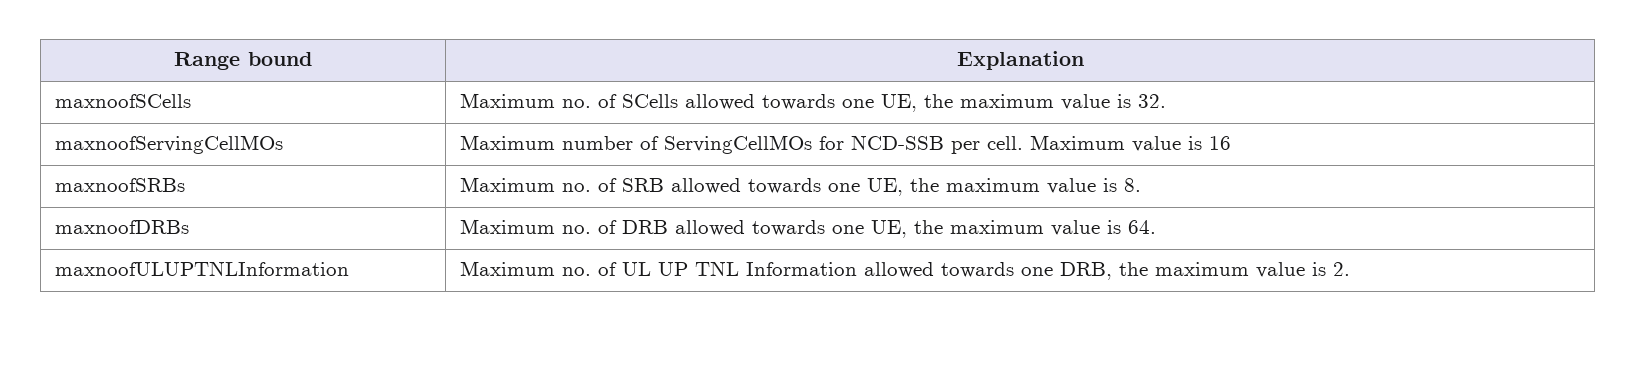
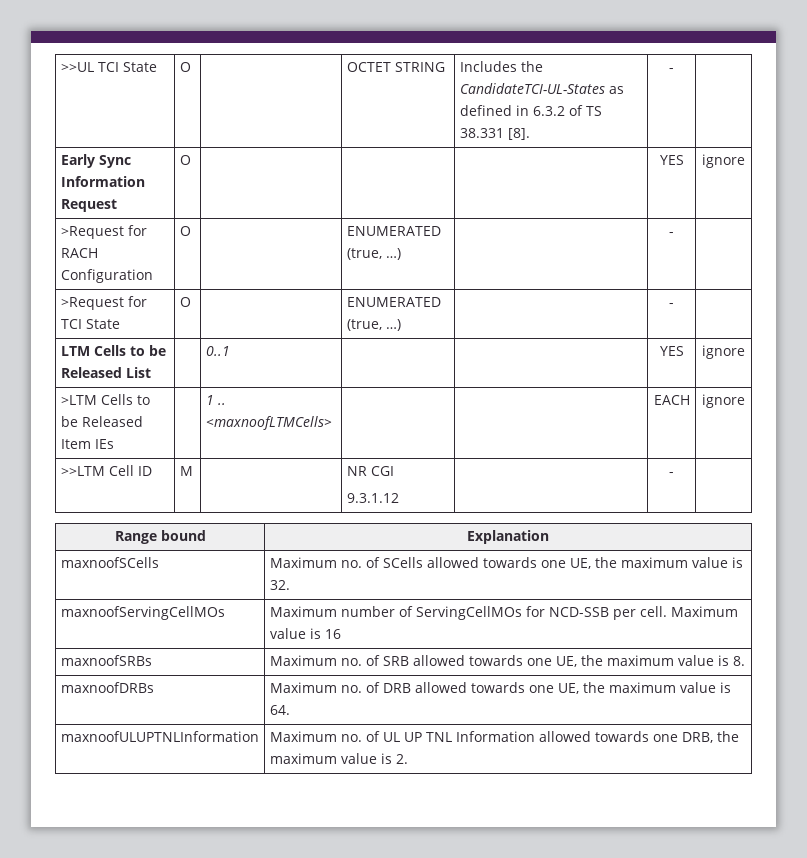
(174, 61) none -> [60,62,157,72] [179,62,191,72] [346,62,445,72] [459,61,543,72] [459,83,624,94] [459,105,602,116] [459,128,530,140] [669,68,675,72] [60,154,131,168] [60,176,145,187] [60,199,117,212] [179,155,191,165] [659,155,684,165] [702,154,746,168] [60,225,147,239] [60,248,98,258] [60,269,153,283] [179,226,191,236] [346,226,441,236] [346,248,401,260] [669,232,675,236] [60,296,147,310] [60,319,120,329] [179,297,191,307] [346,297,441,307] [346,319,401,331] [669,303,675,307] [60,345,166,356] [60,367,151,378] [205,346,230,356] [659,346,684,356] [702,345,746,359] [60,394,150,405] [60,416,143,427] [60,439,114,449] [205,395,226,405] [205,416,332,430] [653,395,690,405] [702,394,746,408] [60,465,152,476] [179,466,193,476] [346,466,394,476] [346,493,399,503] [669,472,675,476] >>UL TCI State | O | | OCTET STRING | Includes the CandidateTCI-UL-States as defined in 6.3.2 of TS 38.331 [8]. | - | // Early Sync Information Request | O | | | | YES | ignore // >Request for RACH Configuration | O | | ENUMERATED (true, …) | | - | // >Request for TCI State | O | | ENUMERATED (true, …) | | - | // LTM Cells to be Released List | | 0..1 | | | YES | ignore // >LTM Cells to be Released Item IEs | | 1 .. <maxnoofLTMCells> | | | EACH | ignore // >>LTM Cell ID | M | | NR CGI // 9.3.1.12 | | - | //

